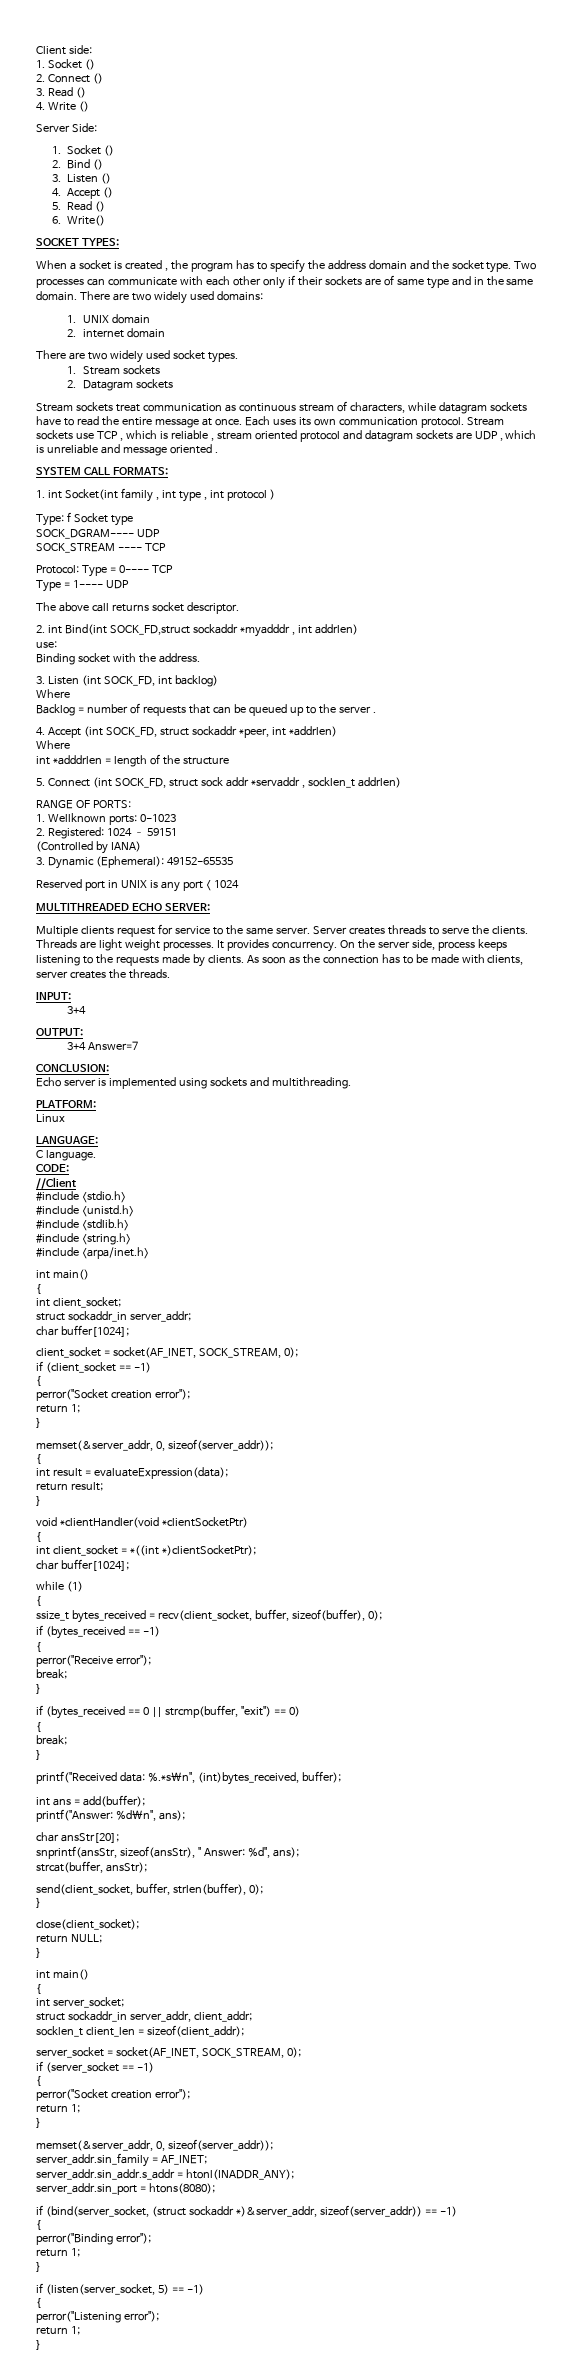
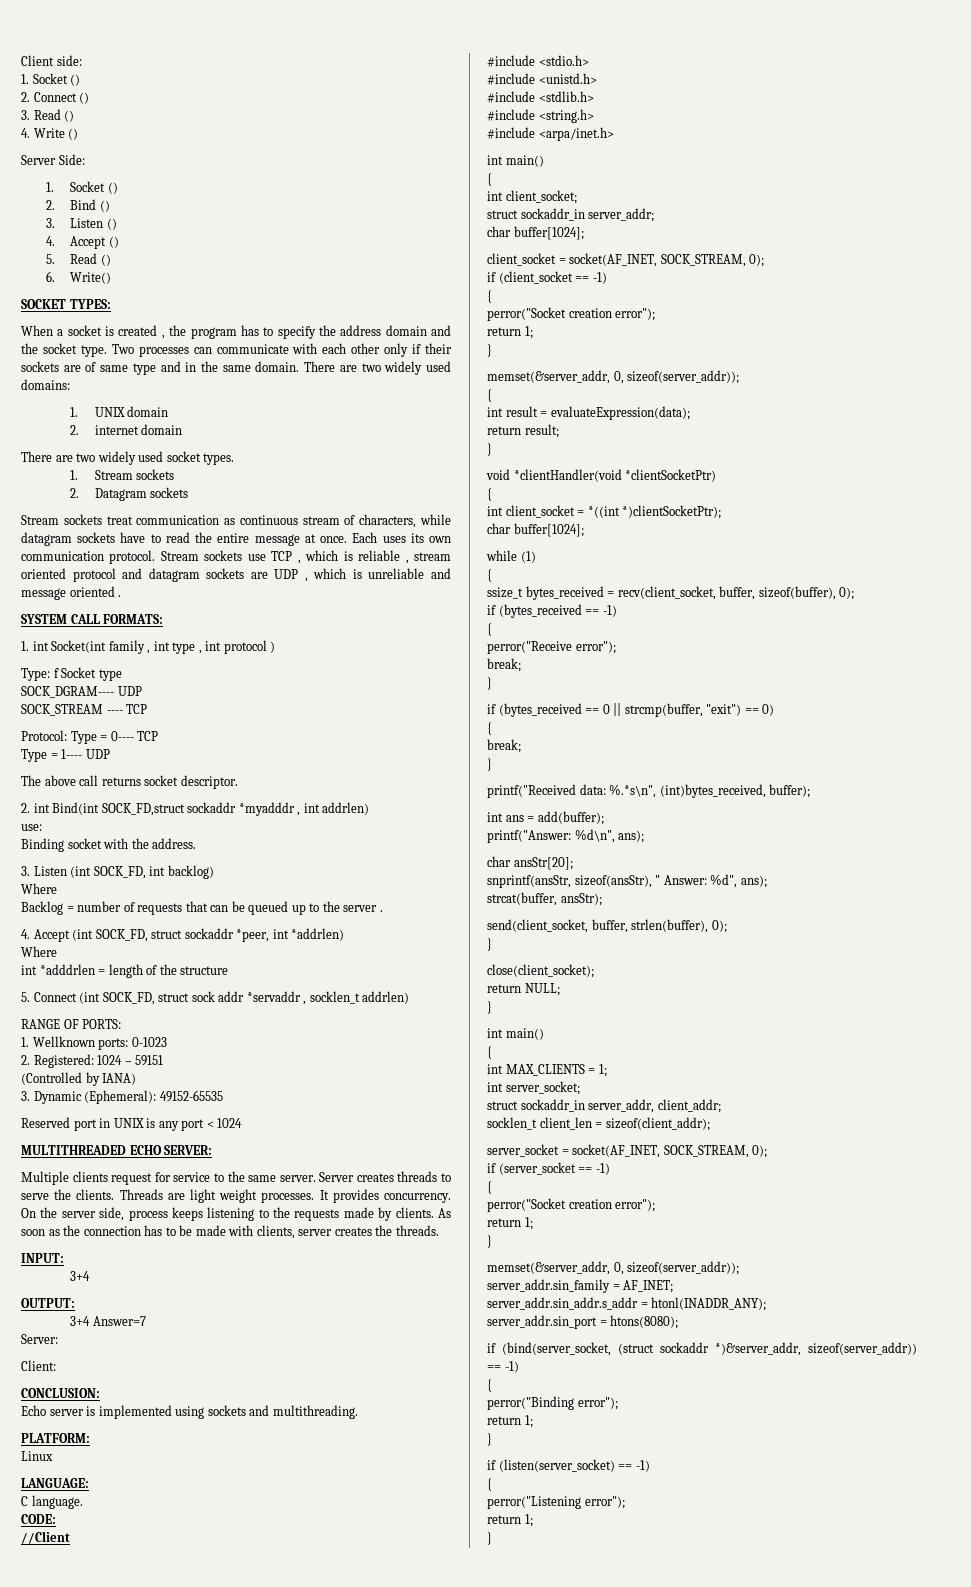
(139, 1045) none -> [21,1334,58,1344] [21,1360,56,1371] // Server: // Client:
(41, 1989) none -> [487,1064,607,1077] // int MAX_CLIENTS = 1;
[45,2284,169,2295] (listen(server_socket, 5) -> [498,1459,615,1472] (listen(server_socket)

